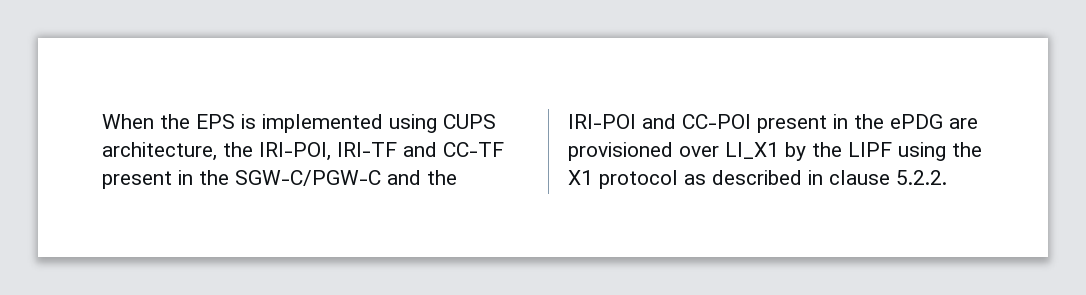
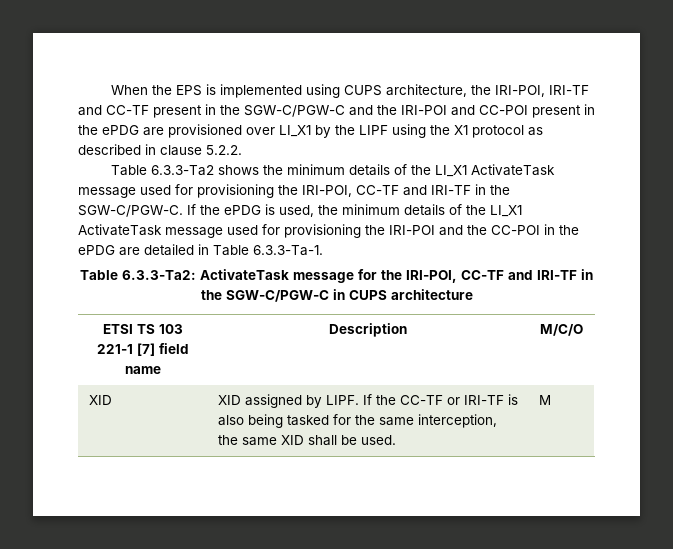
(947, 177) none -> [110,164,555,177] [78,184,510,198] [78,204,522,217] [78,224,579,238] [78,244,323,256] [80,269,593,283] [200,289,473,302] [103,324,183,334] [97,343,189,356] [125,366,161,374] [329,323,407,337] [540,324,583,336] [88,395,112,405] [217,394,518,408] [217,414,497,428] [217,435,396,446] [538,395,551,405] // Table 6.3.3-Ta2 shows the minimum details of the LI_X1 ActivateTask message used for provisioning the IRI-POI, CC-TF and IRI-TF in the SGW-C/PGW-C. If the ePDG is used, the minimum details of the LI_X1 ActivateTask message used for provisioning the IRI-POI and the CC-POI in the ePDG are detailed in Table 6.3.3-Ta-1. // Table 6.3.3-Ta2: ActivateTask message for the IRI-POI, CC-TF and IRI-TF in the SGW-C/PGW-C in CUPS architecture // ETSI TS 103 221-1 [7] field name | Description | M/C/O // XID | XID assigned by LIPF. If the CC-TF or IRI-TF is also being tasked for the same interception, the same XID shall be used. | M

